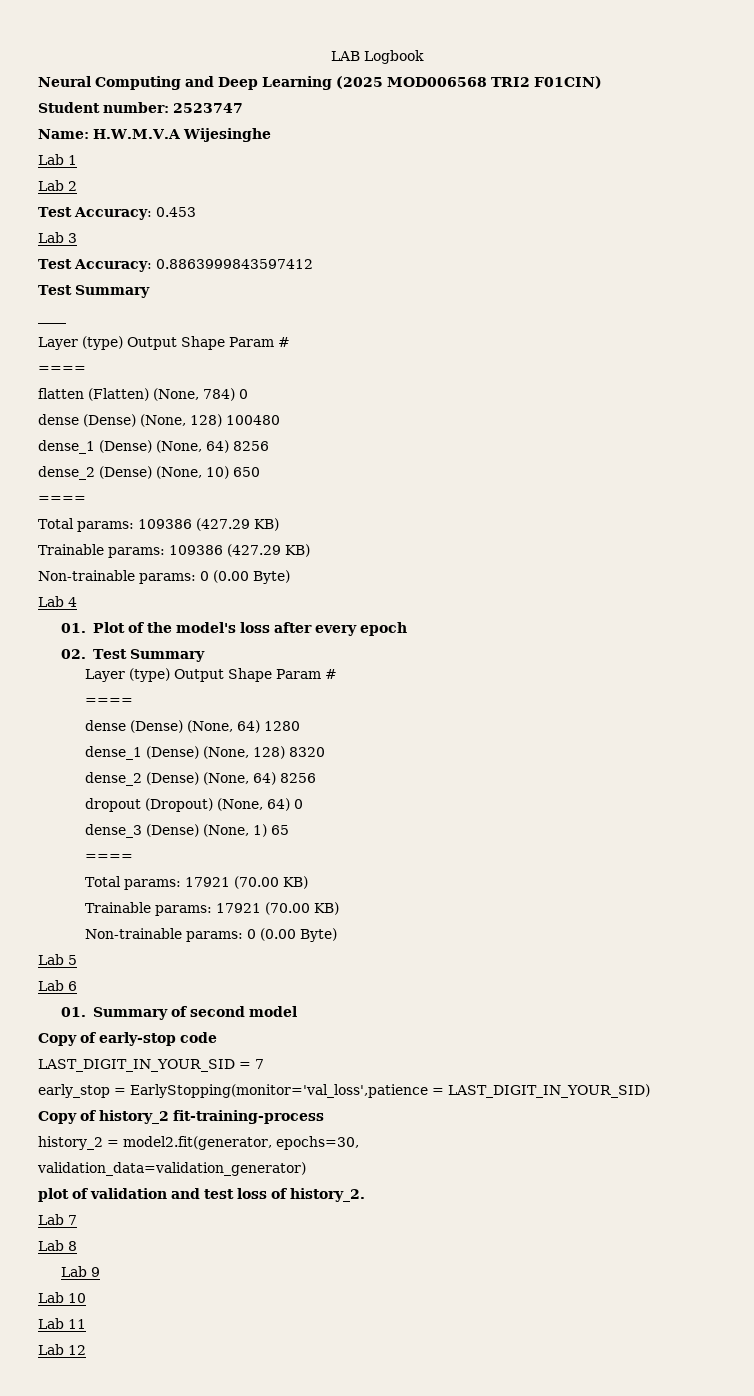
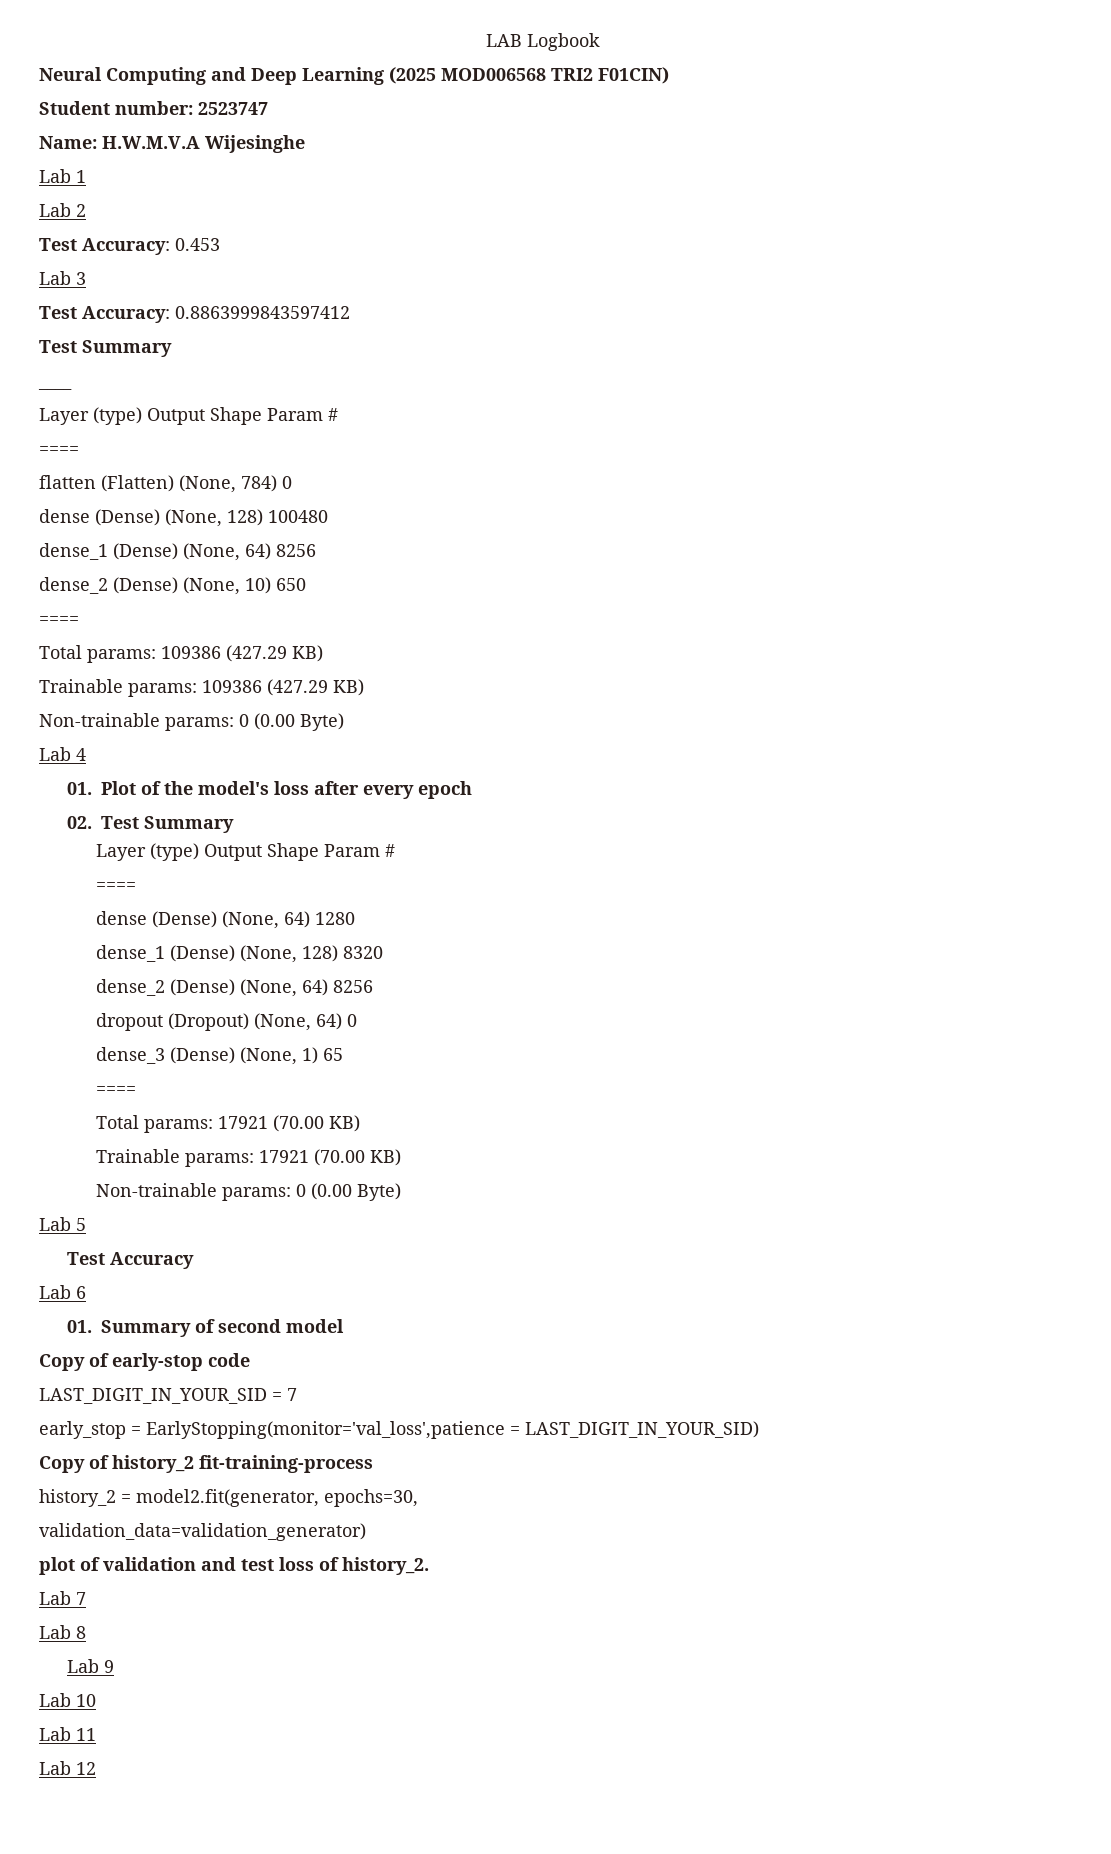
(77, 960) none -> [67,1252,195,1269] // Test Accuracy

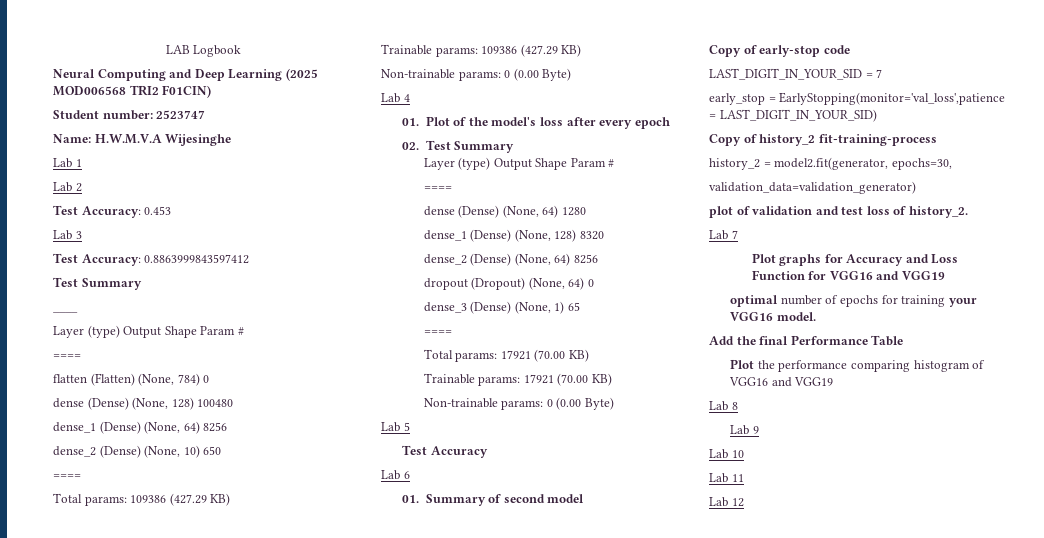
(86, 1598) none -> [751,253,959,266] [751,270,945,280] [730,295,977,307] [730,312,816,321] [709,335,904,346] [730,359,986,372] [729,377,834,387] // Plot graphs for Accuracy and Loss Function for VGG16 and VGG19 // optimal number of epochs for training your VGG16 model. // Add the final Performance Table // Plot the performance comparing histogram of VGG16 and VGG19

